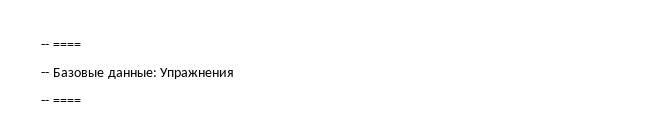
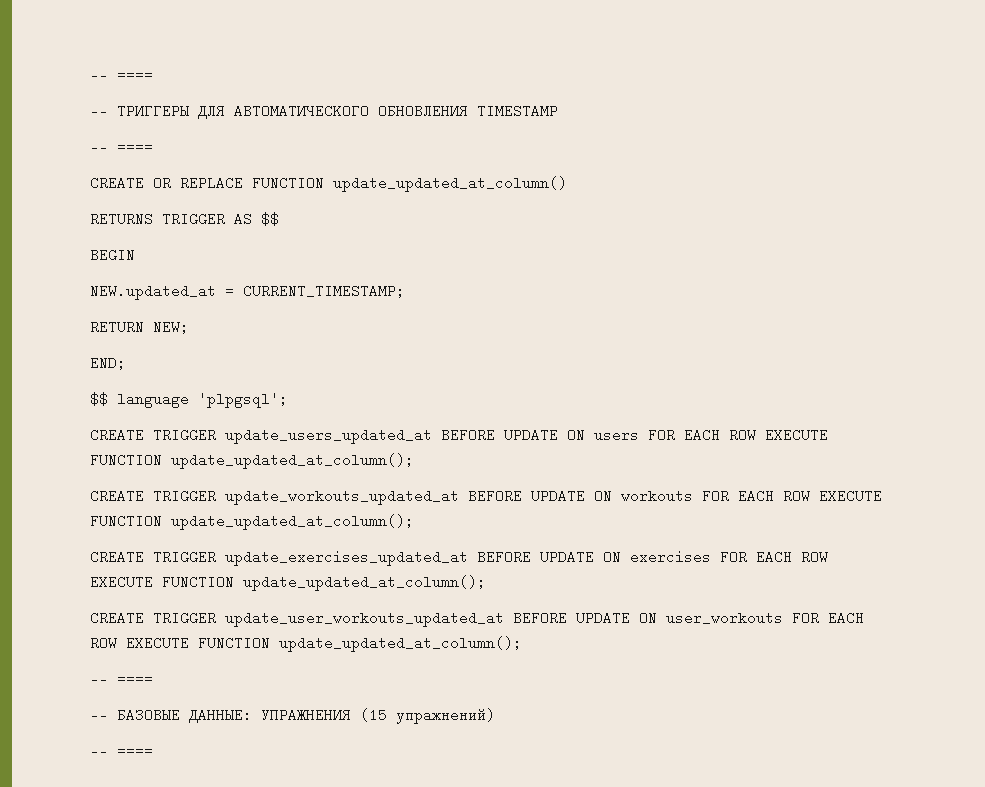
[41,43,81,49] [41,68,235,79] -- ==== // -- Базовые данные: Упражнения -> [90,68,153,82] [90,102,558,119] [90,140,153,154] [90,176,567,192] [90,212,279,226] [90,248,135,262] [90,284,405,300] [90,320,189,334] [90,356,126,370] [90,392,288,408] [90,428,828,444] [90,453,414,469] [90,489,882,505] [90,514,414,530] [90,550,828,566] [90,575,486,591] [90,611,864,627] [90,636,522,652] [90,672,153,686] [90,706,495,724] -- ==== // -- ТРИГГЕРЫ ДЛЯ АВТОМАТИЧЕСКОГО ОБНОВЛЕНИЯ TIMESTAMP // -- ==== // CREATE OR REPLACE FUNCTION update_updated_at_column() // RETURNS TRIGGER AS $$ // BEGIN // NEW.updated_at = CURRENT_TIMESTAMP; // RETURN NEW; // END; // $$ language 'plpgsql'; // CREATE TRIGGER update_users_updated_at BEFORE UPDATE ON users FOR EACH ROW EXECUTE FUNCTION update_updated_at_column(); // CREATE TRIGGER update_workouts_updated_at BEFORE UPDATE ON workouts FOR EACH ROW EXECUTE FUNCTION update_updated_at_column(); // CREATE TRIGGER update_exercises_updated_at BEFORE UPDATE ON exercises FOR EACH ROW EXECUTE FUNCTION update_updated_at_column(); // CREATE TRIGGER update_user_workouts_updated_at BEFORE UPDATE ON user_workouts FOR EACH ROW EXECUTE FUNCTION update_updated_at_column(); // -- ==== // -- БАЗОВЫЕ ДАННЫЕ: УПРАЖНЕНИЯ (15 упражнений)

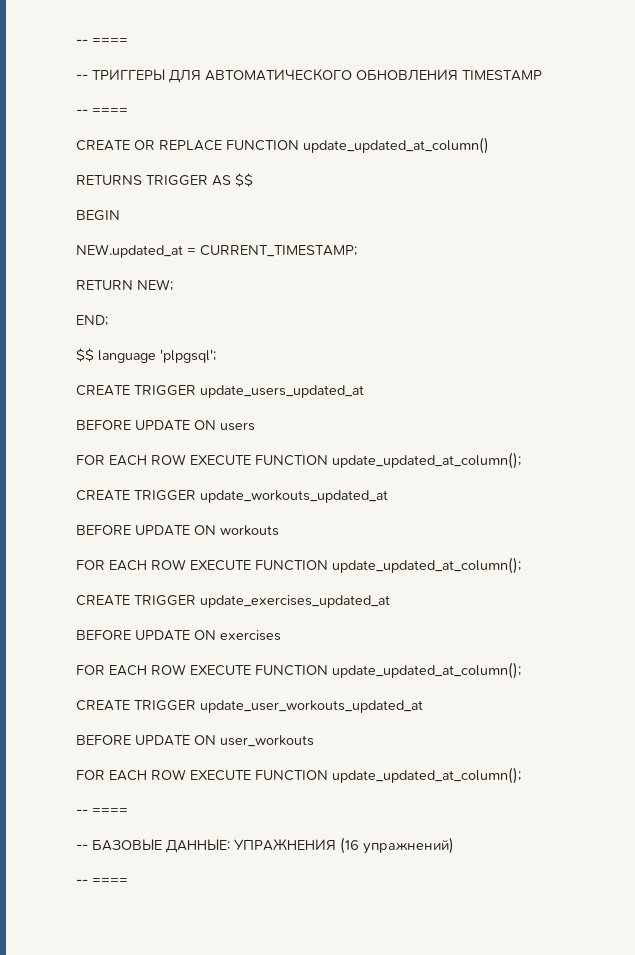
(432, 436) none -> (364, 391) //
(639, 435) none -> (255, 426) //
(459, 497) none -> (388, 496) //
(693, 496) none -> (279, 530) //
(468, 558) none -> (390, 601) //
(711, 557) none -> (281, 635) //
(504, 619) none -> (423, 706) //
(783, 618) none -> (314, 741) //
[360,708,387,722] (15 -> [340,837,359,854] (16

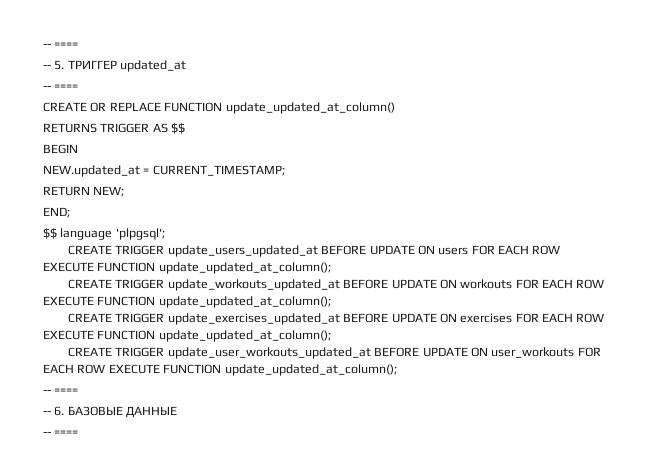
[76,38,128,45] [76,69,542,83] -- ==== // -- ТРИГГЕРЫ ДЛЯ АВТОМАТИЧЕСКОГО ОБНОВЛЕНИЯ TIMESTAMP -> [43,42,79,48] [43,60,187,72] -- ==== // -- 5. ТРИГГЕР updated_at
(364, 391) // -> (318, 251) none
(255, 426) // -> (469, 251) none
(388, 496) // -> (340, 285) none
(279, 530) // -> (513, 284) none
(390, 601) // -> (340, 319) none
(281, 635) // -> (513, 318) none
(423, 706) // -> (371, 353) none
(314, 741) // -> (575, 352) none
[92,837,454,854] БАЗОВЫЕ ДАННЫЕ: УПРАЖНЕНИЯ (16 упражнений) -> [54,406,178,418] 6. БАЗОВЫЕ ДАННЫЕ

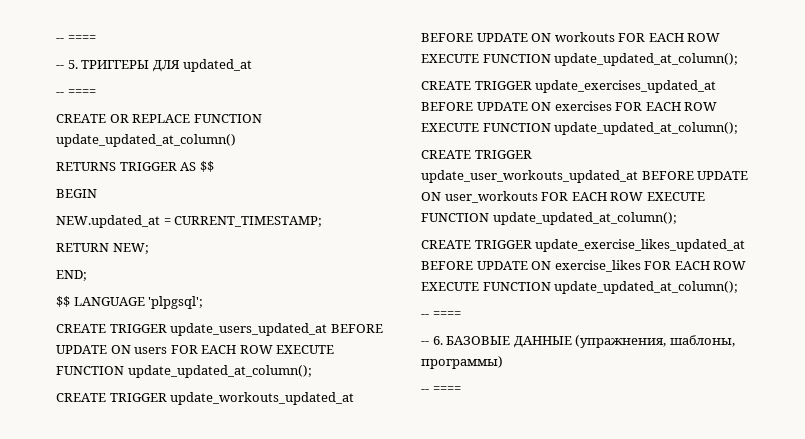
[67,60,117,69] ТРИГГЕР -> [81,60,180,72] ТРИГГЕРЫ ДЛЯ
[60,228,113,240] language -> [73,297,145,306] LANGUAGE
(397, 370) none -> [421,239,746,252] [421,260,747,272] [421,281,739,294] // CREATE TRIGGER update_exercise_likes_updated_at BEFORE UPDATE ON exercise_likes FOR EACH ROW EXECUTE FUNCTION update_updated_at_column();
(178, 412) none -> [575,335,735,348] [421,356,503,369] (упражнения, шаблоны, программы)

